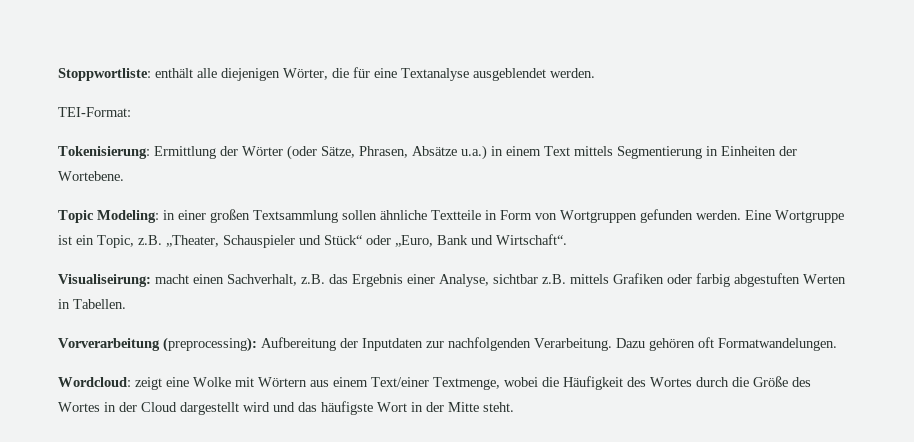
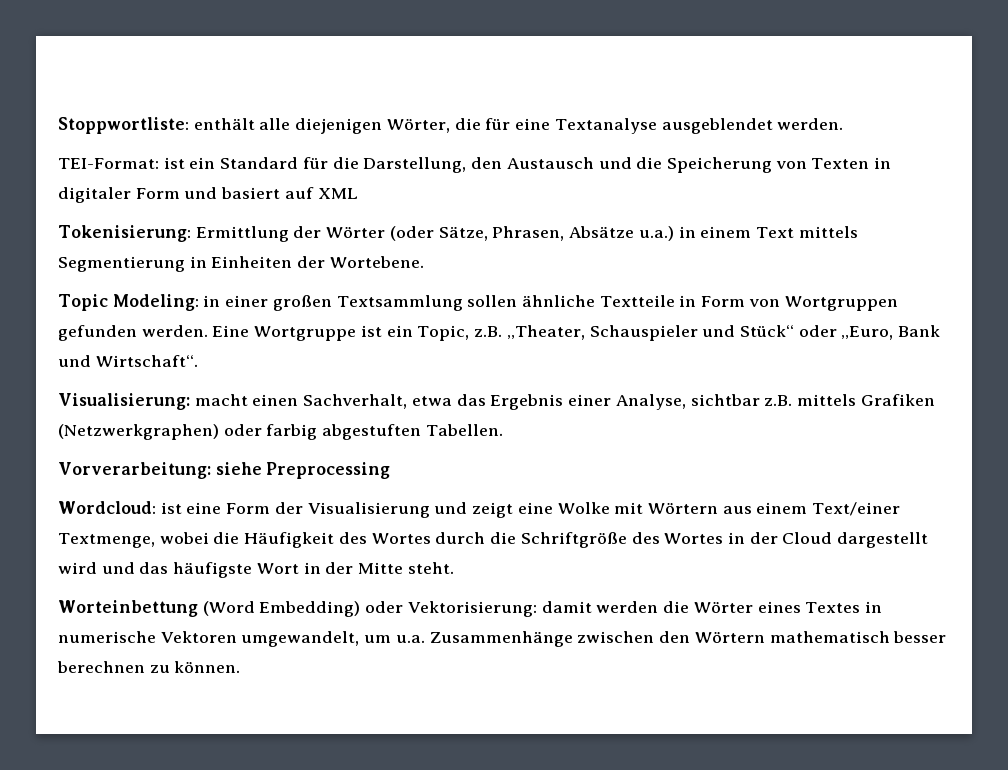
(131, 112) none -> [163,157,892,173] [58,187,358,203] ist ein Standard für die Darstellung, den Austausch und die Speicherung von Texten in digitaler Form und basiert auf XML
[58,274,151,287] Visualiseirung: -> [58,393,190,410] Visualisierung:
[301,274,325,284] z.B. -> [411,396,452,406] etwa
(664, 278) none -> [58,424,219,440] (Netzwerkgraphen)
[803,274,846,284] [58,299,70,309] Werten in -> (422, 432) none
[58,337,837,352] [58,377,131,387] Vorverarbeitung (preprocessing): Aufbereitung der Inputdaten zur nachfolgenden Verarbeitung. Dazu gehören oft Formatwandelungen. // Wordcloud: -> [58,462,391,479] [58,501,468,518] Vorverarbeitung: siehe Preprocessing // Wordcloud: ist eine Form der Visualisierung und
[753,376,788,387] Größe -> [520,532,627,548] Schriftgröße
(514, 407) none -> [58,600,882,617] [58,631,947,647] [57,661,241,673] // Worteinbettung (Word Embedding) oder Vektorisierung: damit werden die Wörter eines Textes in numerische Vektoren umgewandelt, um u.a. Zusammenhänge zwischen den Wörtern mathematisch besser berechnen zu können.

